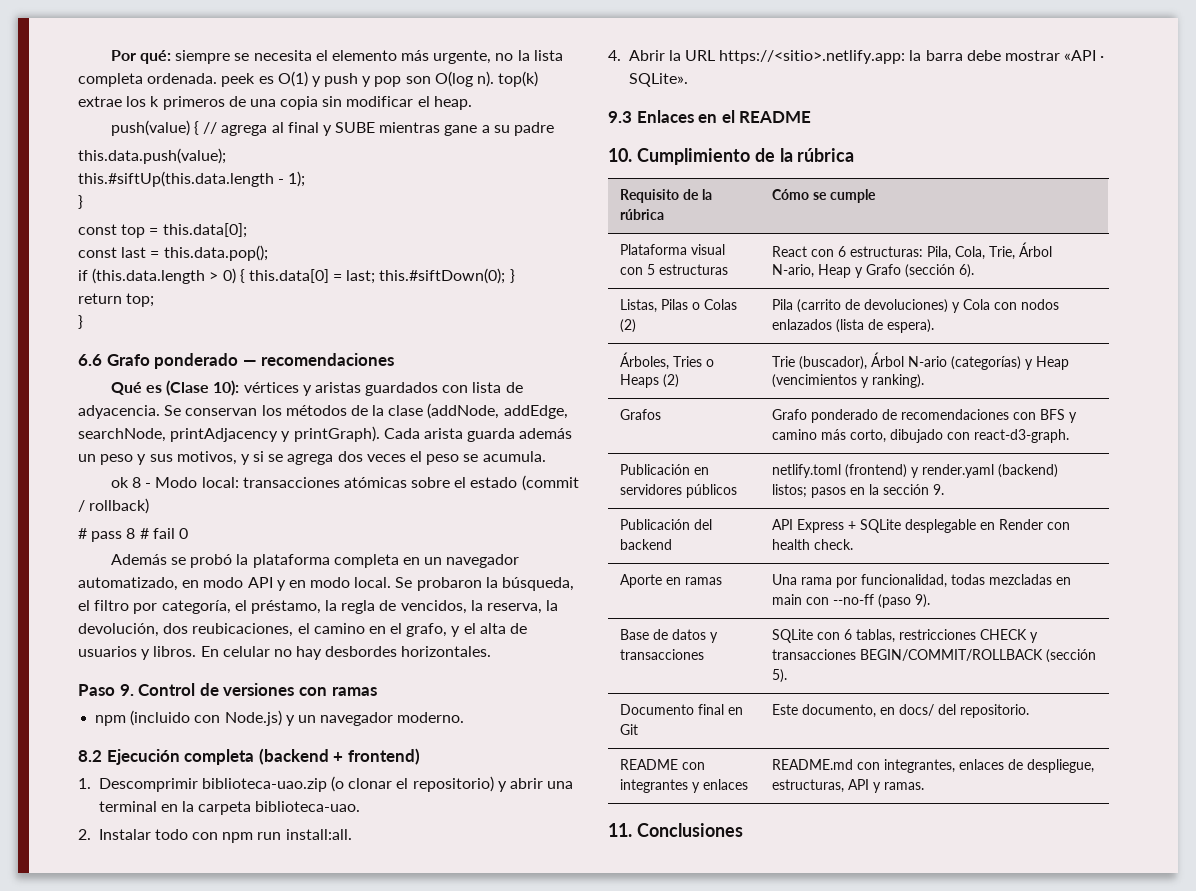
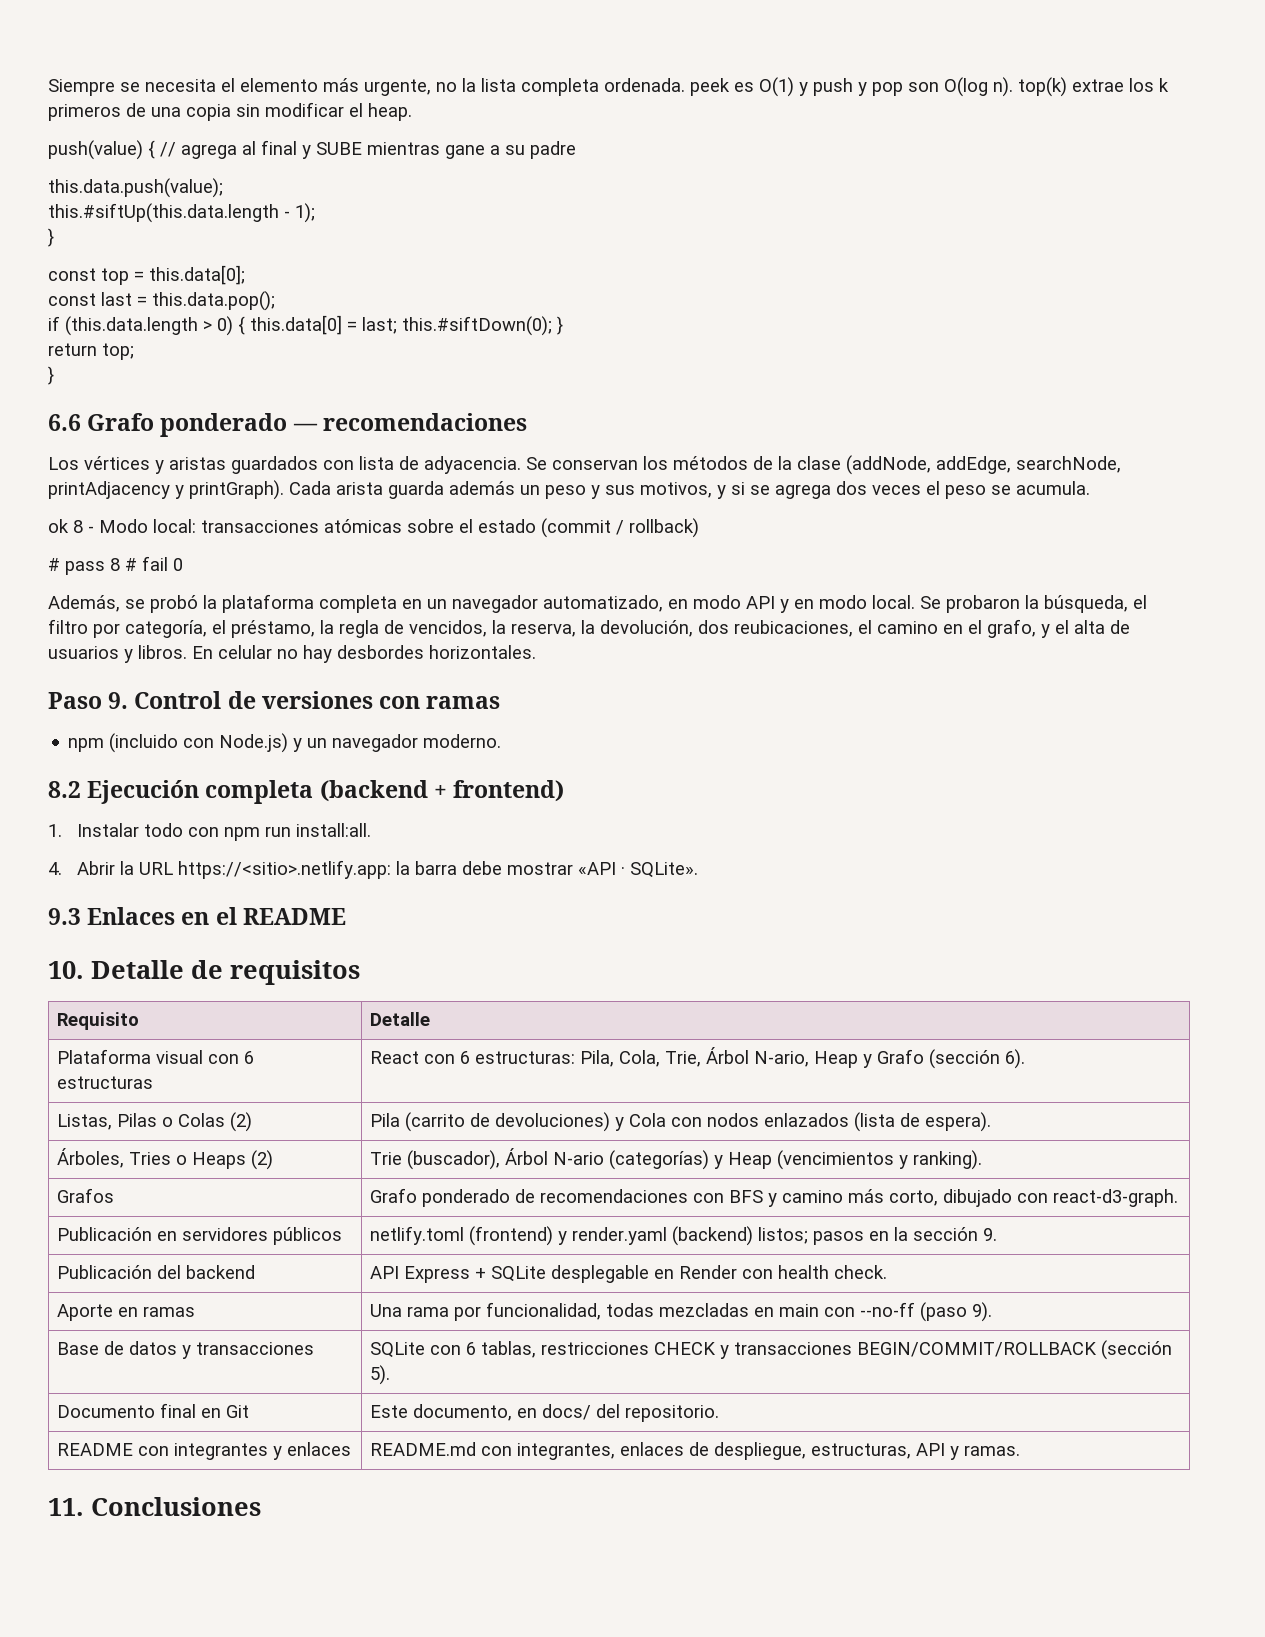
[110,50,231,64] Por qué: siempre -> [48,79,115,96] Siempre
[110,380,240,396] Qué es (Clase 10): -> [48,457,79,470] Los
[110,554,167,565] Además -> [48,595,120,612] Además,
[98,776,574,792] [98,801,361,815] [78,829,91,840] Descomprimir biblioteca-uao.zip (o clonar el repositorio) y abrir una terminal en la carpeta biblioteca-uao. // 2. -> (62, 830) none
[636,148,855,165] [620,189,712,203] [620,209,665,220] [772,189,876,203] Cumplimiento de la rúbrica // Requisito de la rúbrica | Cómo se cumple -> [91,960,360,985] [57,1012,140,1030] [370,1012,431,1026] Detalle de requisitos // Requisito | Detalle
[647,264,656,275] 5 -> [244,1051,255,1064] 6

